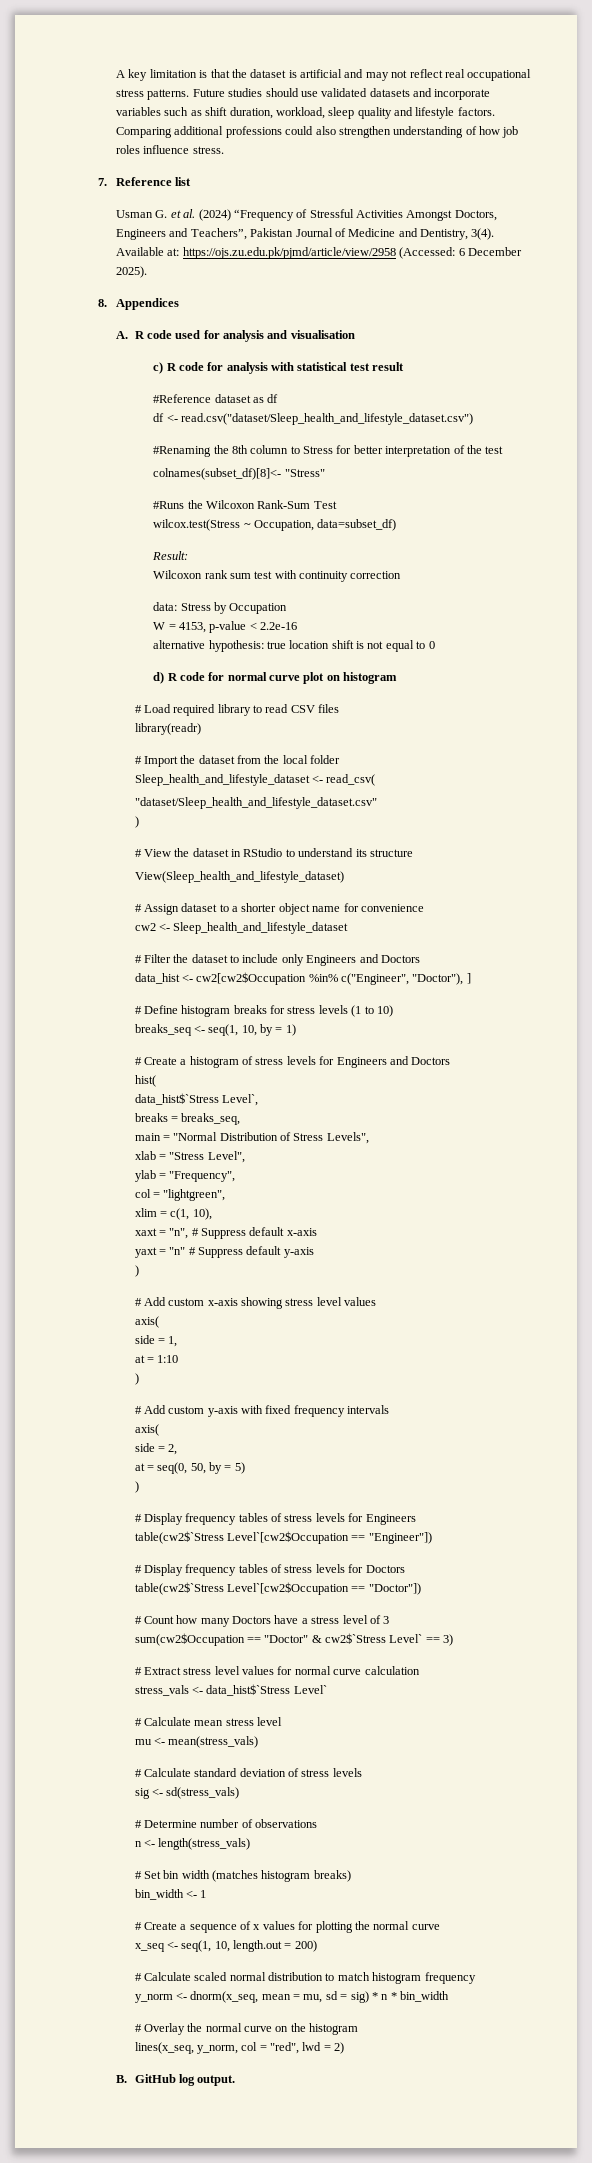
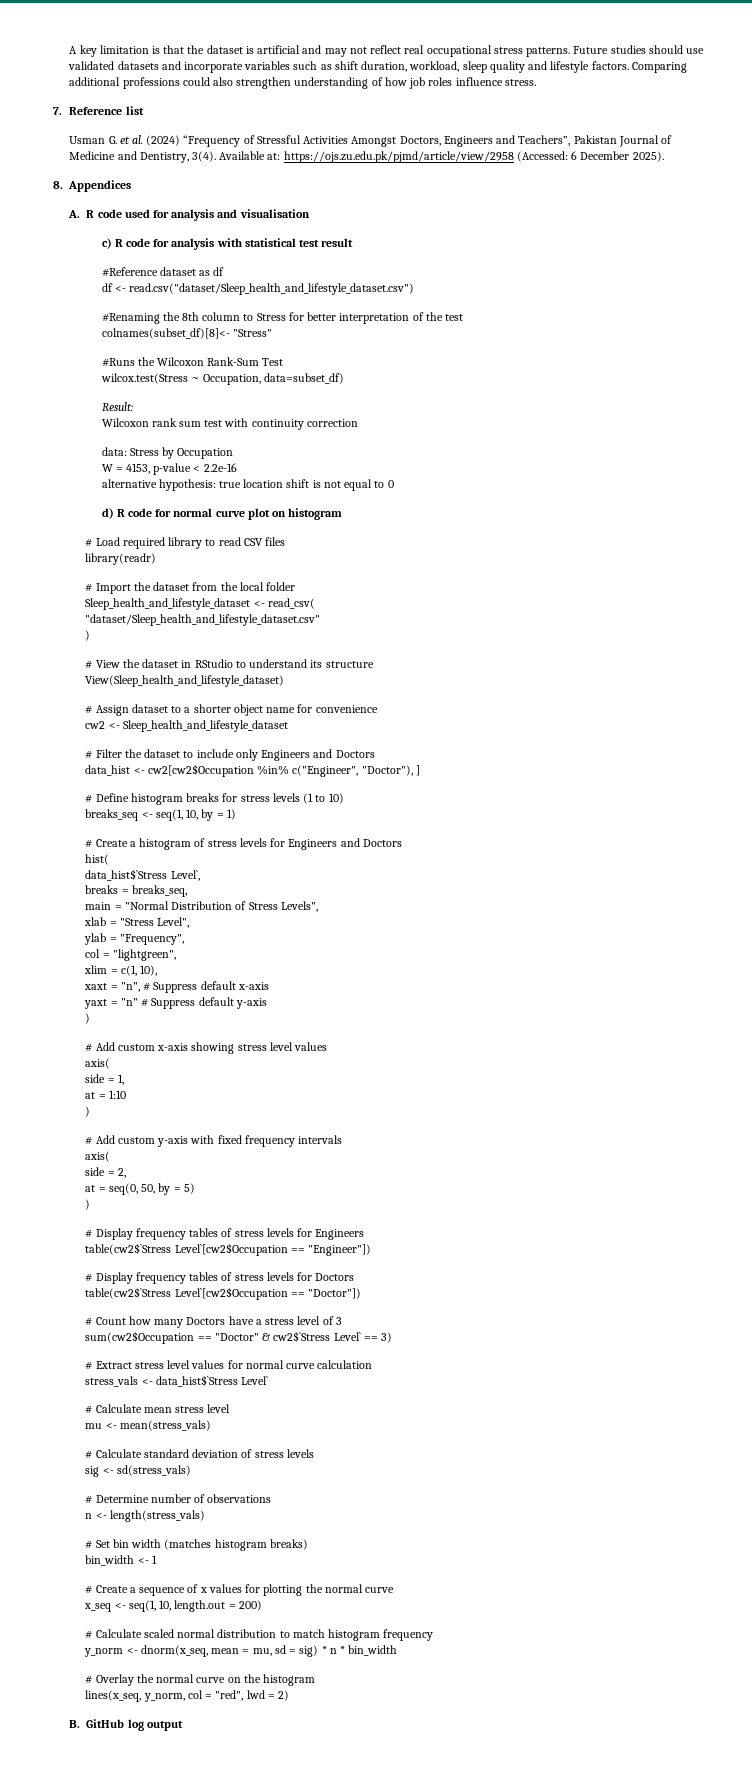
[197,2075,236,2086] output. -> [146,1721,183,1731] output

